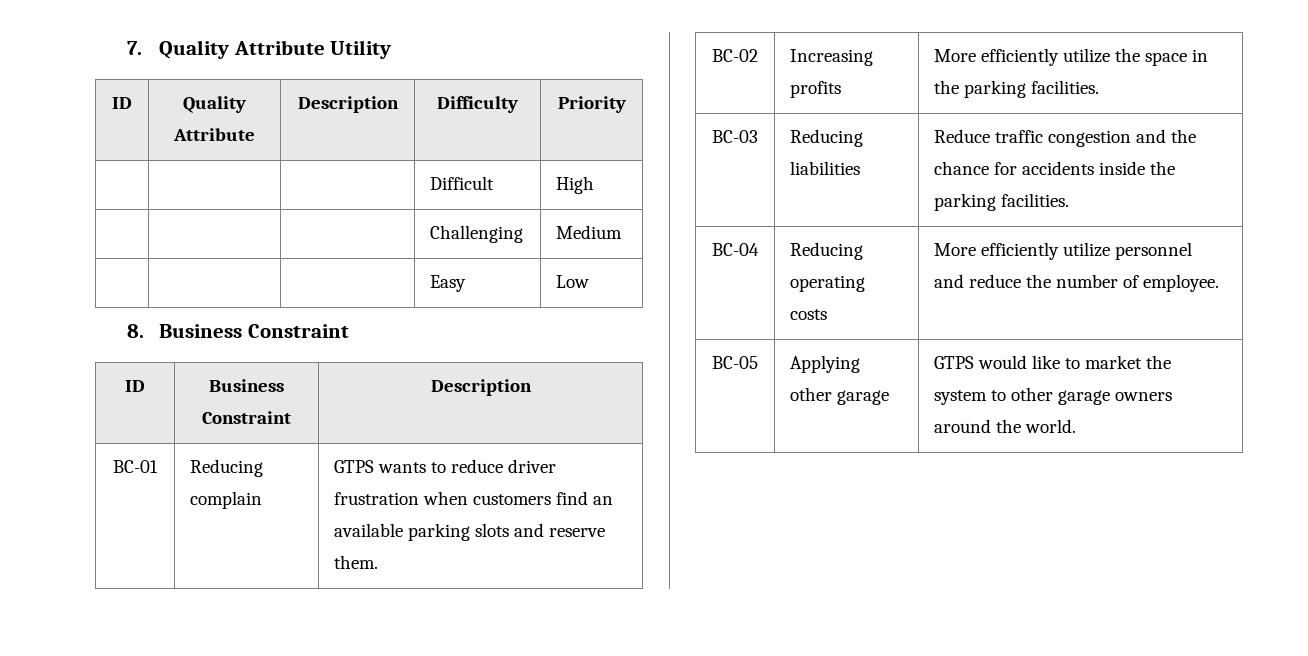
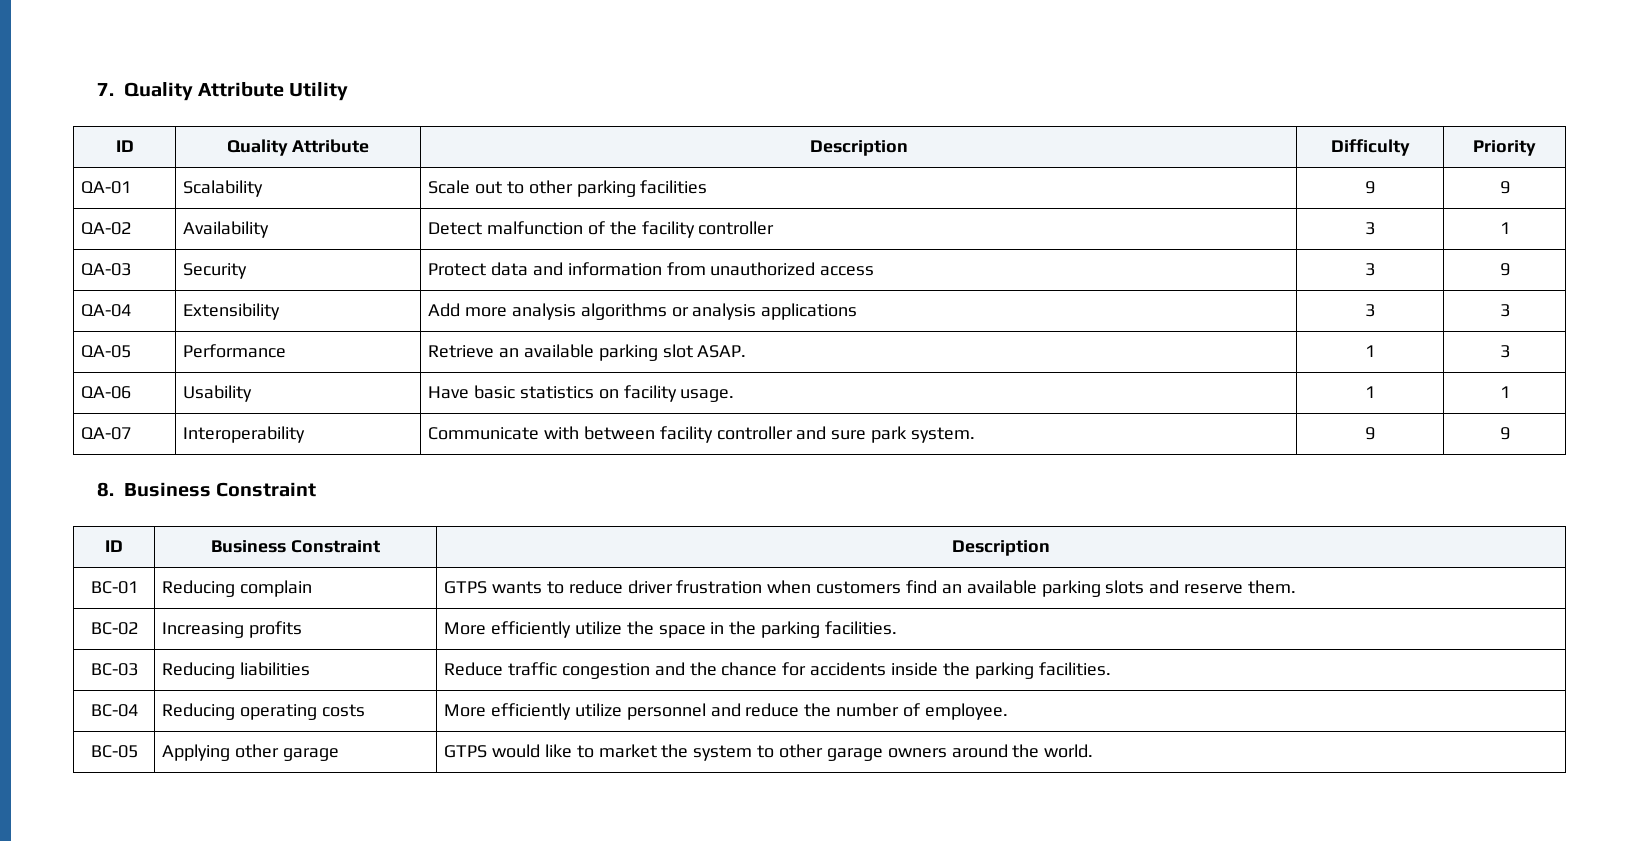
[430,176,495,190] [556,176,595,194] [430,225,524,243] [556,225,623,239] [430,275,467,292] [556,275,590,288] | | | Difficult | High // | | | Challenging | Medium // | | | Easy | Low -> [81,181,132,194] [183,180,264,197] [428,180,708,197] [1365,181,1375,194] [1499,181,1510,194] [81,222,132,235] [183,221,270,238] [428,221,775,238] [1365,222,1375,235] [1499,222,1510,234] [81,263,132,276] [183,263,248,279] [428,262,875,276] [1365,263,1375,276] [1499,263,1510,276] [81,304,132,317] [183,303,281,320] [428,303,858,320] [1365,304,1375,317] [1499,304,1510,317] [81,345,132,358] [183,344,287,358] [428,344,747,361] [1365,345,1375,357] [1499,345,1510,358] [81,386,132,399] [183,385,253,402] [428,385,735,402] [1365,386,1375,398] [1499,386,1510,398] [81,427,132,440] [183,426,306,443] [428,426,975,443] [1365,427,1375,440] [1499,427,1510,440] QA-01 | Scalability | Scale out to other parking facilities | 9 | 9 // QA-02 | Availability | Detect malfunction of the facility controller | 3 | 1 // QA-03 | Security | Protect data and information from unauthorized access | 3 | 9 // QA-04 | Extensibility | Add more analysis algorithms or analysis applications | 3 | 3 // QA-05 | Performance | Retrieve an available parking slot ASAP. | 1 | 3 // QA-06 | Usability | Have basic statistics on facility usage. | 1 | 1 // QA-07 | Interoperability | Communicate with between facility controller and sure park system. | 9 | 9

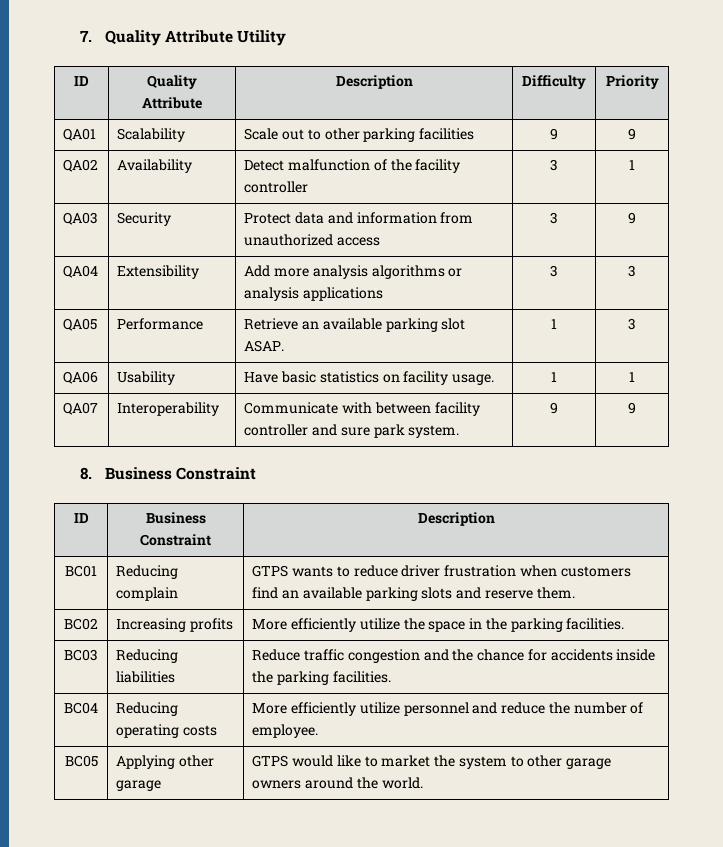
[81,181,132,194] QA-01 -> [63,128,97,141] QA01
[81,222,132,235] QA-02 -> [63,159,99,172] QA02
[81,263,132,276] QA-03 -> [63,212,99,225] QA03
[81,304,132,317] QA-04 -> [63,265,99,278] QA04
[81,345,132,358] QA-05 -> [63,318,98,331] QA05
[81,386,132,399] QA-06 -> [63,371,99,384] QA06
[81,427,132,440] QA-07 -> [63,402,99,415] QA07
[90,581,138,594] BC-01 -> [65,565,97,577] BC01
[90,622,138,635] BC-02 -> [64,618,98,630] BC02
[90,663,138,676] BC-03 -> [64,649,98,661] BC03
[90,704,138,717] BC-04 -> [64,702,98,714] BC04
[90,745,138,758] BC-05 -> [64,755,98,767] BC05

